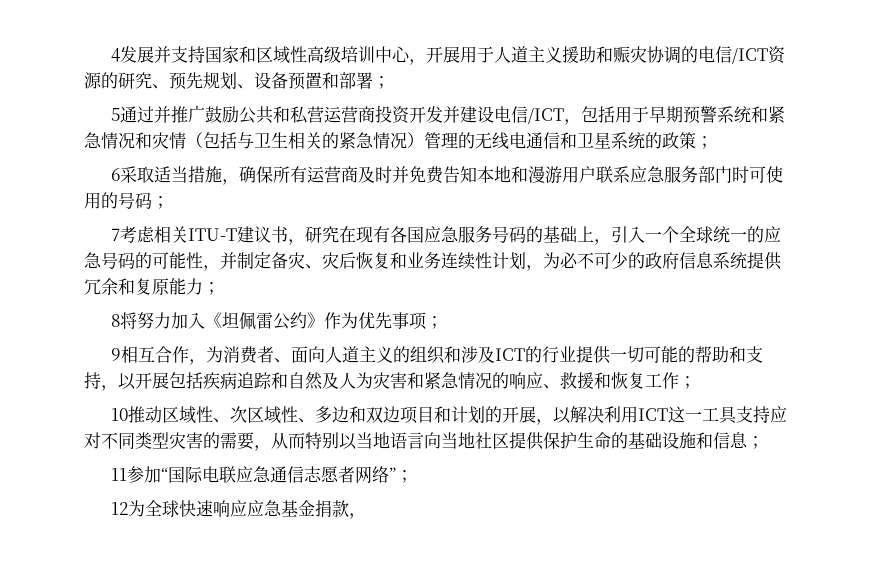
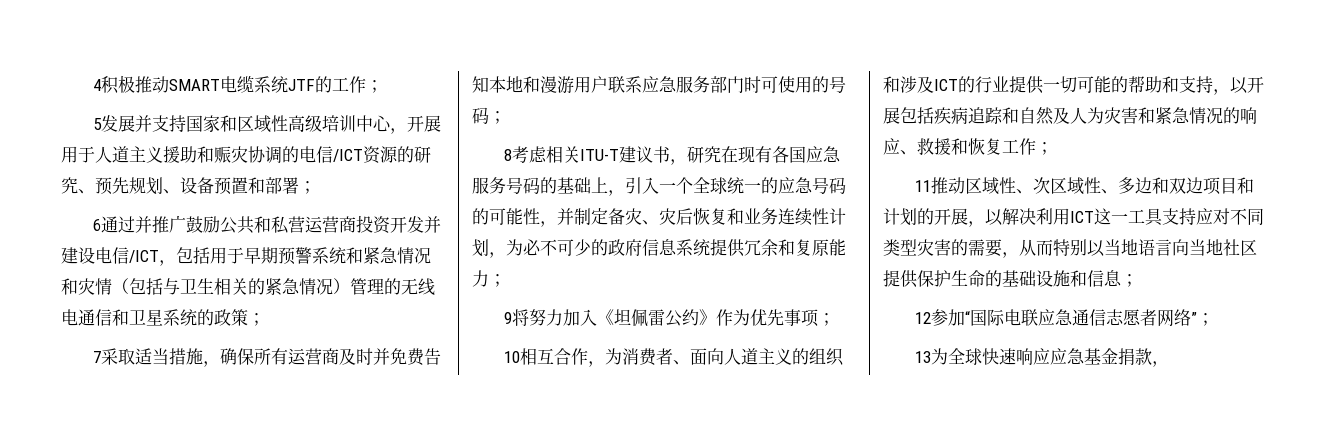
(121, 55) none -> [100,75,383,94] [92,118,102,130] 积极推动SMART电缆系统JTF的工作； // 5
[110,108,120,121] 5 -> [92,219,101,231] 6
[110,168,120,181] 6 -> [92,351,101,363] 7
[110,228,120,241] 7 -> [503,149,512,161] 8
[110,314,120,327] 8 -> [503,312,512,324] 9
[110,348,121,361] 9 -> [503,351,520,363] 10
[110,408,128,421] 10 -> [914,180,931,192] 11
[110,468,127,481] 11 -> [914,312,931,324] 12
[110,502,128,515] 12 -> [914,351,931,363] 13

